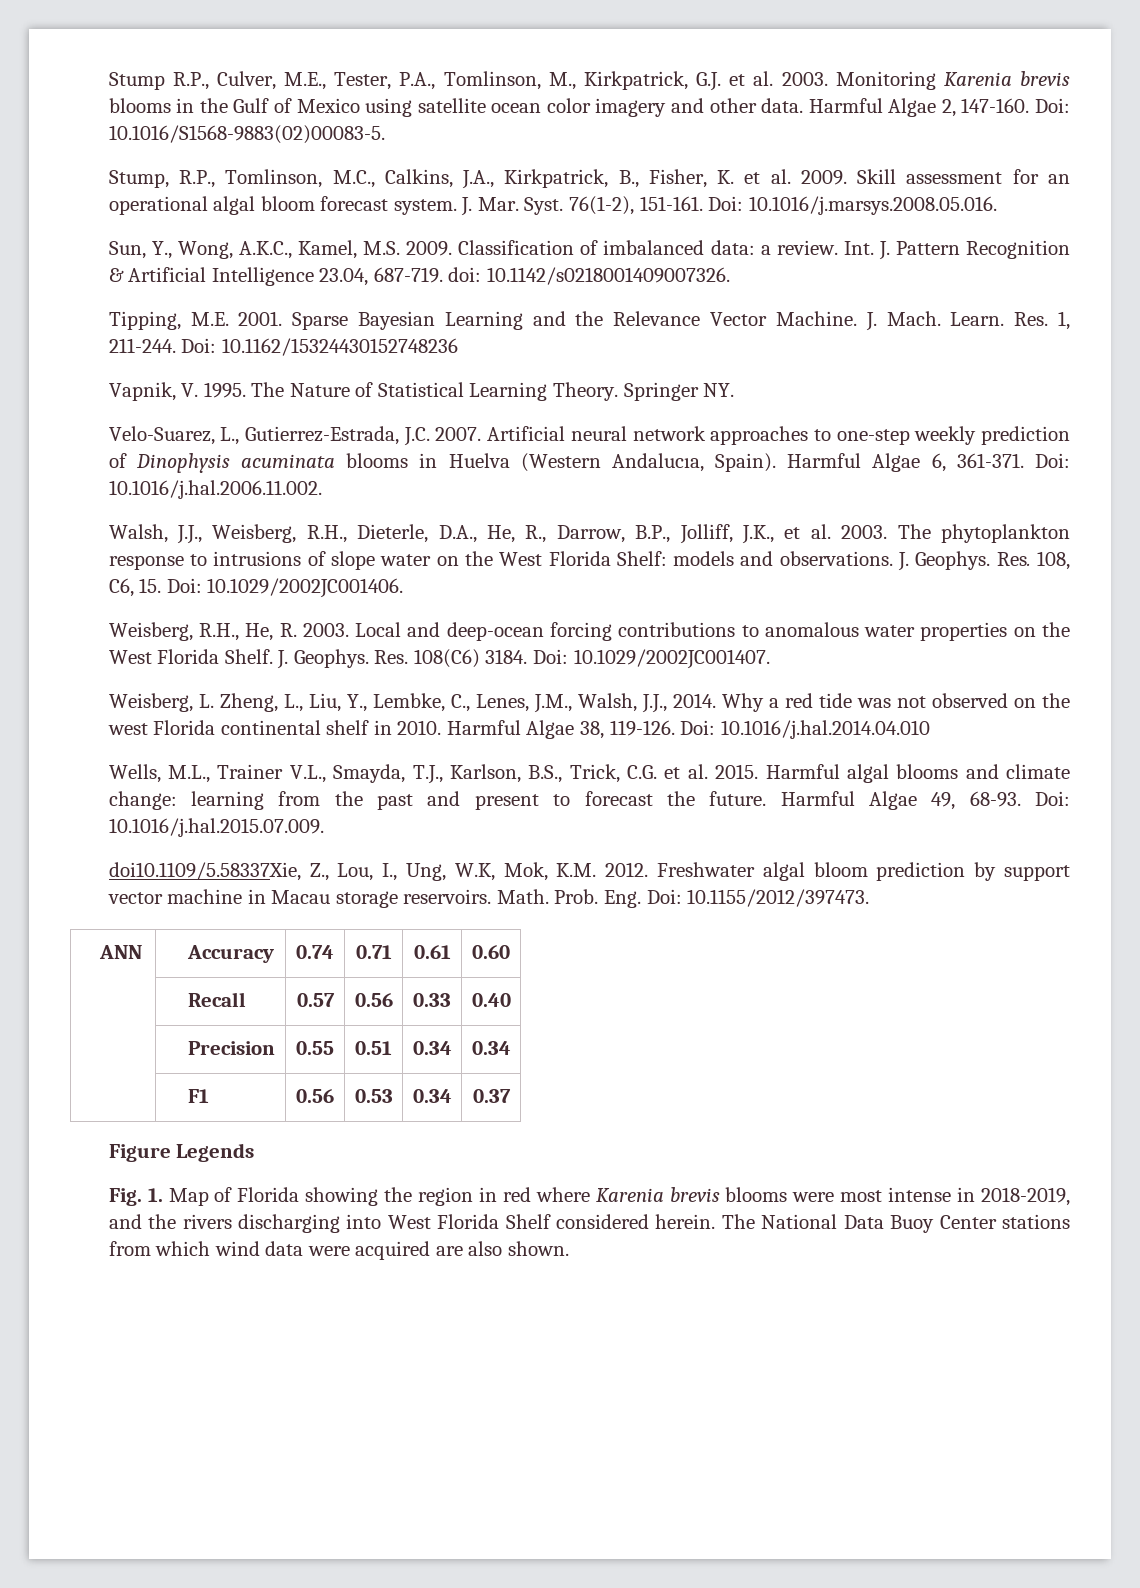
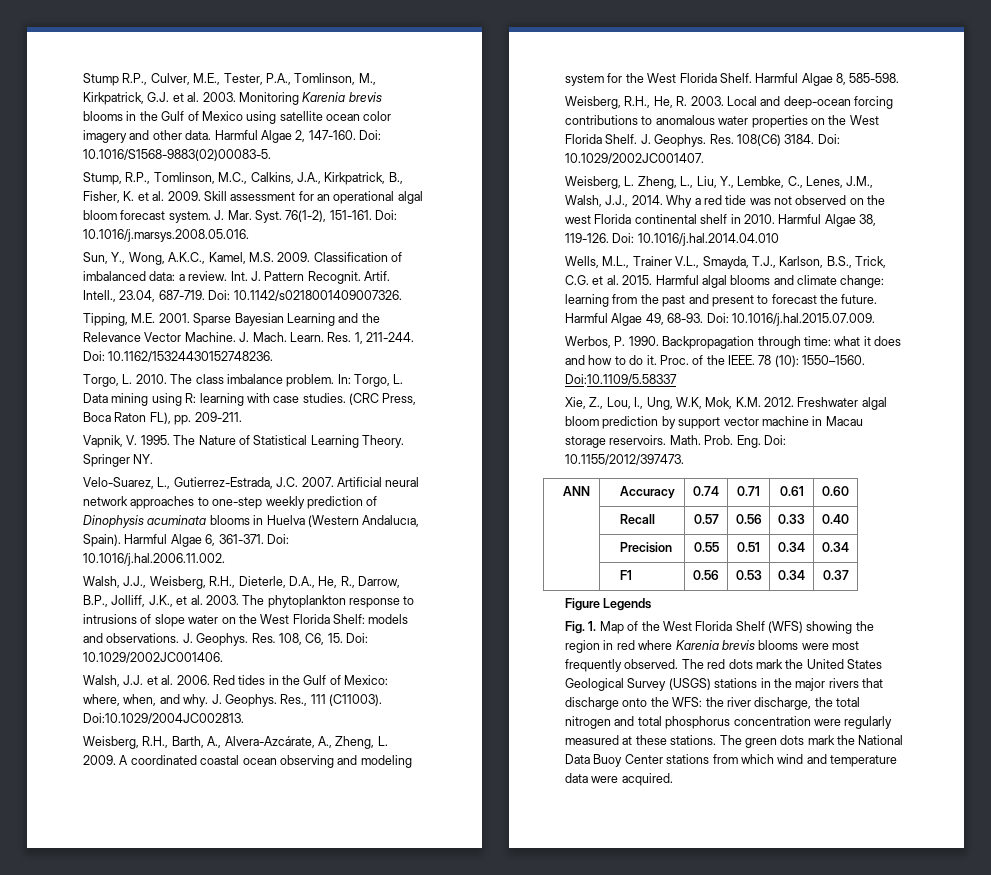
[966,240,1071,259] [108,267,314,286] Recognition & Artificial Intelligence -> [307,271,391,284] [83,290,117,302] Recognit. Artif. Intell.,
[448,267,482,282] doi: -> [208,290,231,300] Doi:
[221,338,458,356] 10.1162/15324430152748236 -> [108,351,274,362] [83,374,404,387] [83,393,417,406] [83,412,242,425] 10.1162/15324430152748236. // Torgo, L. 2010. The class imbalance problem. In: Torgo, L. Data mining using R: learning with case studies. (CRC Press, Boca Raton FL), pp. 209-211.
(404, 588) none -> [83,675,389,687] [83,694,383,707] [83,713,245,724] [83,736,388,749] [83,755,412,768] [565,73,900,86] // Walsh, J.J. et al. 2006. Red tides in the Gulf of Mexico: where, when, and why. J. Geophys. Res., 111 (C11003). Doi:10.1029/2004JC002813. // Weisberg, R.H., Barth, A., Alvera-Azcárate, A., Zheng, L. 2009. A coordinated coastal ocean observing and modeling system for the West Florida Shelf. Harmful Algae 8, 585-598.
[108,862,301,881] doi10.1109/5.58337Xie, -> [565,336,902,349] [565,355,866,367] [565,374,678,385] [565,397,587,409] Werbos, P. 1990. Backpropagation through time: what it does and how to do it. Proc. of the IEEE. 78 (10): 1550–1560. Doi:10.1109/5.58337 // Xie,
[237,1187,300,1202] Florida -> [641,621,804,633] the West Florida Shelf (WFS)
[888,1187,1070,1206] [108,1214,755,1233] intense in 2018-2019, and the rivers discharging into West Florida Shelf considered herein. The -> [565,659,883,672] [565,678,884,691] [565,697,861,710] [565,716,893,729] [565,735,856,748] frequently observed. The red dots mark the United States Geological Survey (USGS) stations in the major rivers that discharge onto the WFS: the river discharge, the total nitrogen and total phosphorus concentration were regularly measured at these stations. The green dots mark the
[265,1241,569,1260] data were acquired are also shown. -> [806,754,898,767] [565,773,673,786] and temperature data were acquired.

